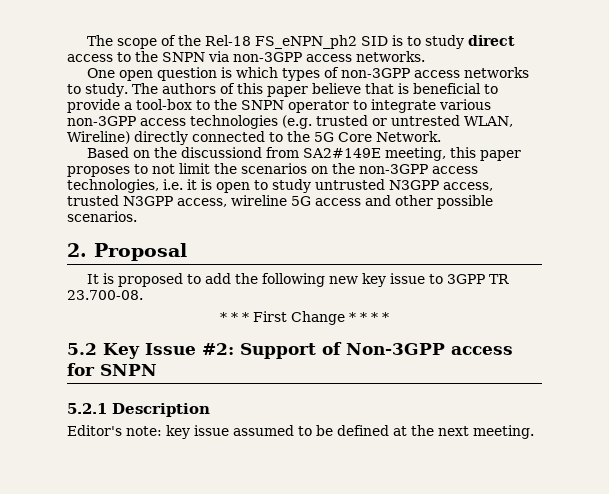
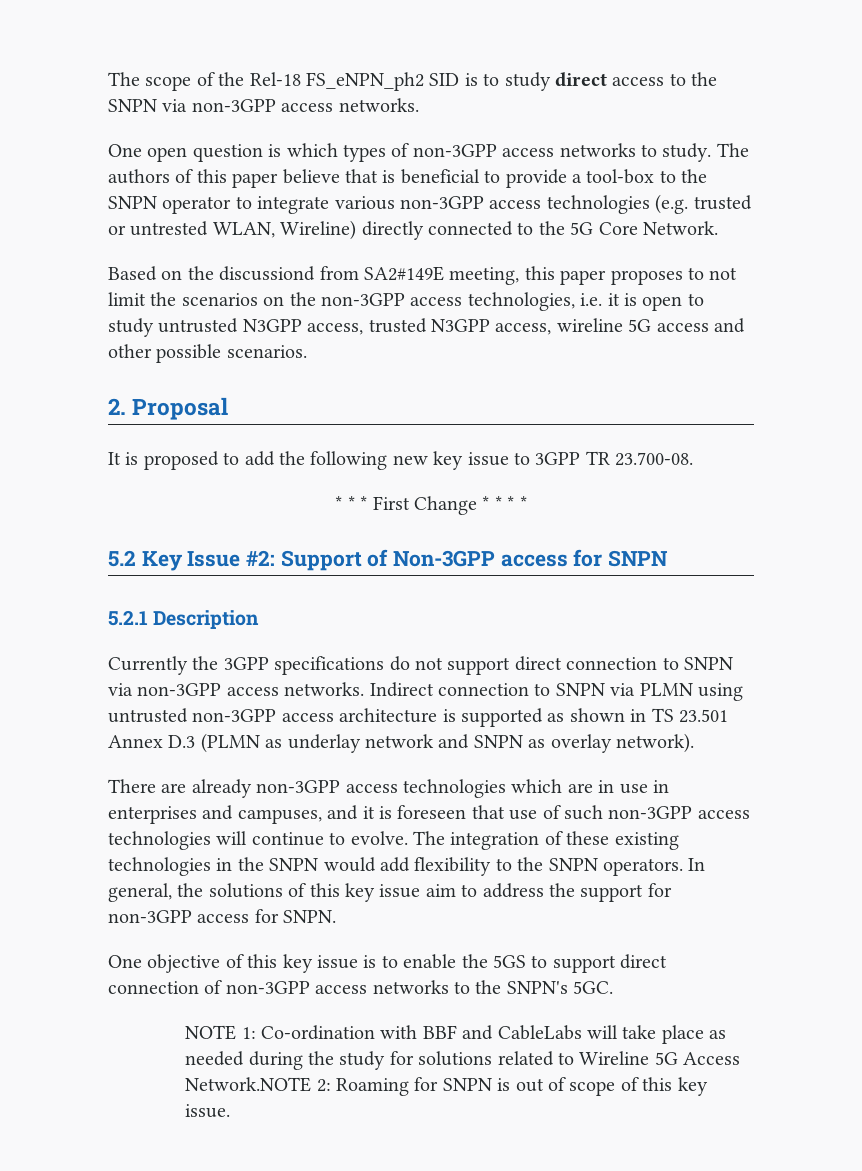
[67,425,534,439] Editor's note: key issue assumed to be defined at the next meeting. -> [108,656,733,675] [108,682,743,701] [108,708,728,727] [108,733,694,753] [108,779,669,798] [108,805,750,824] [108,831,679,850] [108,857,706,876] [108,883,672,902] [108,909,337,923] [108,954,668,973] [108,980,614,994] [185,1025,727,1044] [185,1051,741,1070] [185,1077,708,1096] [185,1104,231,1118] Currently the 3GPP specifications do not support direct connection to SNPN via non-3GPP access networks. Indirect connection to SNPN via PLMN using untrusted non-3GPP access architecture is supported as shown in TS 23.501 Annex D.3 (PLMN as underlay network and SNPN as overlay network). // There are already non-3GPP access technologies which are in use in enterprises and campuses, and it is foreseen that use of such non-3GPP access technologies will continue to evolve. The integration of these existing technologies in the SNPN would add flexibility to the SNPN operators. In general, the solutions of this key issue aim to address the support for non-3GPP access for SNPN. // One objective of this key issue is to enable the 5GS to support direct connection of non-3GPP access networks to the SNPN's 5GC. // NOTE 1: Co-ordination with BBF and CableLabs will take place as needed during the study for solutions related to Wireline 5G Access Network.NOTE 2: Roaming for SNPN is out of scope of this key issue.

